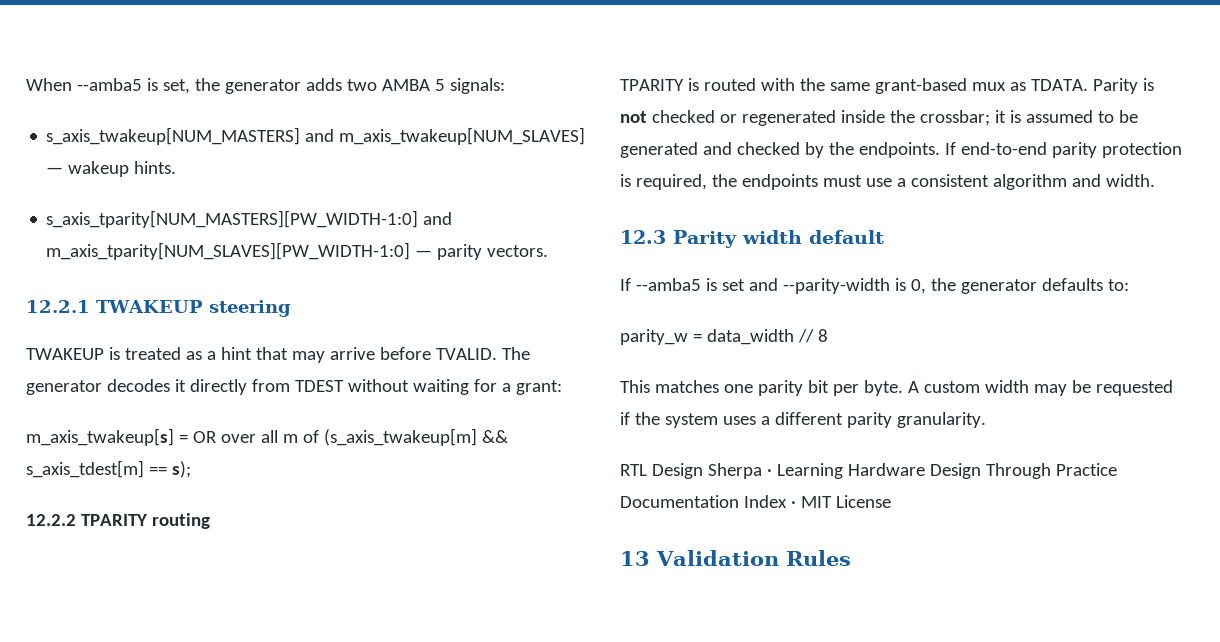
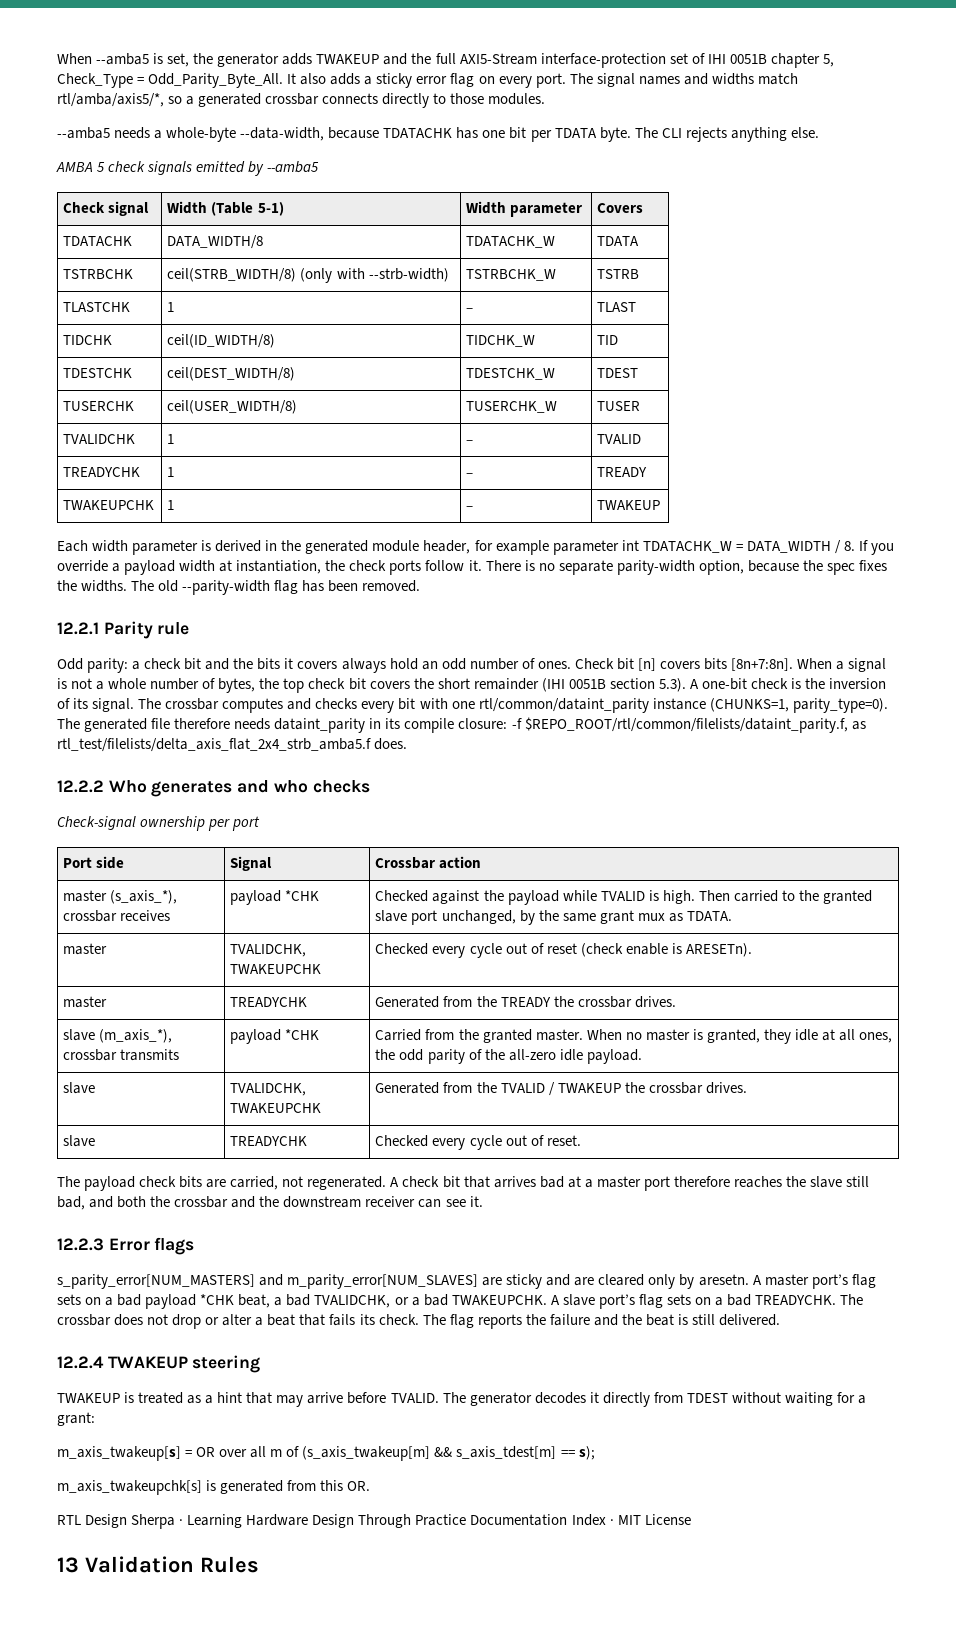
[346,78,505,94] [46,127,586,145] [46,161,177,177] [46,210,453,228] [46,242,549,260] [26,300,90,313] two AMBA 5 signals: // s_axis_twakeup[NUM_MASTERS] and m_axis_twakeup[NUM_SLAVES] — wakeup hints. // s_axis_tparity[NUM_MASTERS][PW_WIDTH-1:0] and m_axis_tparity[NUM_SLAVES][PW_WIDTH-1:0] — parity vectors. // 12.2.1 -> [316,53,834,68] [57,73,798,88] [57,93,546,108] [57,127,819,142] [56,161,320,176] [63,201,150,216] [167,201,284,216] [466,201,583,217] [597,203,644,213] [63,236,133,246] [167,235,264,249] [466,236,556,248] [597,236,640,246] [63,269,134,279] [167,268,449,283] [466,269,557,281] [597,269,640,279] [63,302,131,312] [167,302,175,312] [466,308,474,312] [597,302,637,312] [63,335,113,345] [167,334,276,348] [466,335,536,347] [597,335,619,345] [63,368,133,378] [167,367,296,381] [466,368,556,380] [597,368,639,378] [63,401,135,411] [167,400,298,414] [466,401,558,413] [597,401,641,411] [63,434,136,444] [167,434,175,444] [466,440,474,444] [597,434,642,444] [63,467,141,477] [167,467,175,477] [466,473,474,477] [597,467,648,477] [63,500,155,510] [167,500,175,510] [466,506,474,510] [597,500,661,510] [57,540,894,555] [57,560,887,575] [57,580,421,595] [57,621,190,639] [57,658,887,673] [57,678,887,693] [57,698,888,713] [57,717,866,733] [57,738,408,752] [57,780,370,797] [57,816,261,831] [63,856,125,869] [230,856,273,871] [375,856,482,869] [63,890,178,904] [63,910,171,922] [230,890,320,905] [375,890,873,905] [375,910,732,925] [63,943,108,955] [230,944,307,957] [230,964,322,974] [375,943,752,958] [63,996,108,1008] [230,997,308,1007] [375,996,676,1008] [63,1029,173,1043] [63,1049,180,1061] [230,1029,320,1044] [375,1029,893,1044] [375,1049,642,1064] [63,1082,96,1094] [230,1083,307,1096] [230,1103,322,1113] [375,1082,747,1096] [63,1135,96,1147] [230,1136,308,1146] [375,1135,581,1150] [57,1176,870,1191] [57,1196,483,1210] [57,1237,195,1255] [57,1274,876,1289] [57,1294,864,1309] [57,1314,781,1329] [57,1356,104,1369] TWAKEUP and the full AXI5-Stream interface-protection set of IHI 0051B chapter 5, Check_Type = Odd_Parity_Byte_All. It also adds a sticky error flag on every port. The signal names and widths match rtl/amba/axis5/*, so a generated crossbar connects directly to those modules. // --amba5 needs a whole-byte --data-width, because TDATACHK has one bit per TDATA byte. The CLI rejects anything else. // AMBA 5 check signals emitted by --amba5 // Check signal | Width (Table 5-1) | Width parameter | Covers // TDATACHK | DATA_WIDTH/8 | TDATACHK_W | TDATA // TSTRBCHK | ceil(STRB_WIDTH/8) (only with --strb-width) | TSTRBCHK_W | TSTRB // TLASTCHK | 1 | – | TLAST // TIDCHK | ceil(ID_WIDTH/8) | TIDCHK_W | TID // TDESTCHK | ceil(DEST_WIDTH/8) | TDESTCHK_W | TDEST // TUSERCHK | ceil(USER_WIDTH/8) | TUSERCHK_W | TUSER // TVALIDCHK | 1 | – | TVALID // TREADYCHK | 1 | – | TREADY // TWAKEUPCHK | 1 | – | TWAKEUP // Each width parameter is derived in the generated module header, for example parameter int TDATACHK_W = DATA_WIDTH / 8. If you override a payload width at instantiation, the check ports follow it. There is no separate parity-width option, because the spec fixes the widths. The old --parity-width flag has been removed. // 12.2.1 Parity rule // Odd parity: a check bit and the bits it covers always hold an odd number of ones. Check bit [n] covers bits [8n+7:8n]. When a signal is not a whole number of bytes, the top check bit covers the short remainder (IHI 0051B section 5.3). A one-bit check is the inversion of its signal. The crossbar computes and checks every bit with one rtl/common/dataint_parity instance (CHUNKS=1, parity_type=0). The generated file therefore needs dataint_parity in its compile closure: -f $REPO_ROOT/rtl/common/filelists/dataint_parity.f, as rtl_test/filelists/delta_axis_flat_2x4_strb_amba5.f does. // 12.2.2 Who generates and who checks // Check-signal ownership per port // Port side | Signal | Crossbar action // master (s_axis_*), crossbar receives | payload *CHK | Checked against the payload while TVALID is high. Then carried to the granted slave port unchanged, by the same grant mux as TDATA. // master | TVALIDCHK, TWAKEUPCHK | Checked every cycle out of reset (check enable is ARESETn). // master | TREADYCHK | Generated from the TREADY the crossbar drives. // slave (m_axis_*), crossbar transmits | payload *CHK | Carried from the granted master. When no master is granted, they idle at all ones, the odd parity of the all-zero idle payload. // slave | TVALIDCHK, TWAKEUPCHK | Generated from the TVALID / TWAKEUP the crossbar drives. // slave | TREADYCHK | Checked every cycle out of reset. // The payload check bits are carried, not regenerated. A check bit that arrives bad at a master port therefore reaches the slave still bad, and both the crossbar and the downstream receiver can see it. // 12.2.3 Error flags // s_parity_error[NUM_MASTERS] and m_parity_error[NUM_SLAVES] are sticky and are cleared only by aresetn. A master port’s flag sets on a bad payload *CHK beat, a bad TVALIDCHK, or a bad TWAKEUPCHK. A slave port’s flag sets on a bad TREADYCHK. The crossbar does not drop or alter a beat that fails its check. The flag reports the failure and the beat is still delivered. // 12.2.4
[26,513,210,529] [620,78,1154,94] [620,110,1138,126] [620,142,1182,158] [620,174,1155,190] [620,230,884,248] [620,278,1129,294] [620,329,828,345] [620,380,1173,396] [620,412,986,428] 12.2.2 TPARITY routing // TPARITY is routed with the same grant-based mux as TDATA. Parity is not checked or regenerated inside the crossbar; it is assumed to be generated and checked by the endpoints. If end-to-end parity protection is required, the endpoints must use a consistent algorithm and width. // 12.3 Parity width default // If --amba5 is set and --parity-width is 0, the generator defaults to: // parity_w = data_width // 8 // This matches one parity bit per byte. A custom width may be requested if the system uses a different parity granularity. -> [57,1480,371,1495] m_axis_twakeupchk[s] is generated from this OR.

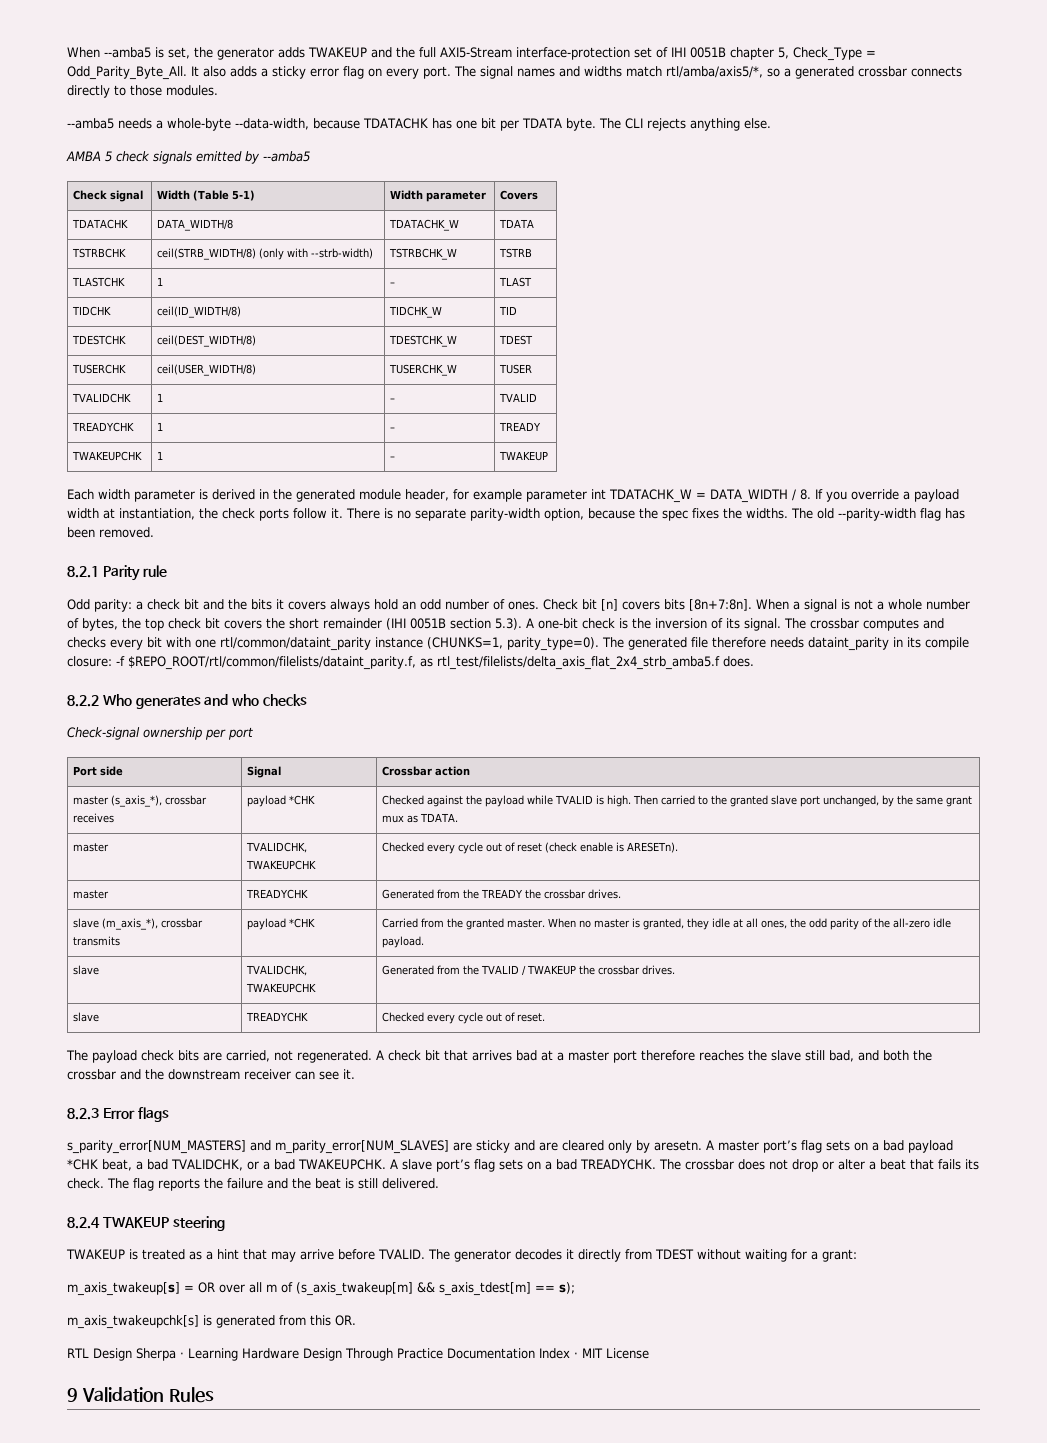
[57,622,99,635] 12.2.1 -> [67,566,99,578] 8.2.1
[57,780,104,793] 12.2.2 -> [67,695,99,707] 8.2.2
[57,1238,104,1251] 12.2.3 -> [67,1108,99,1120] 8.2.3
[57,1356,104,1369] 12.2.4 -> [67,1217,100,1229] 8.2.4
[57,1557,79,1573] 13 -> [67,1388,78,1402] 9

